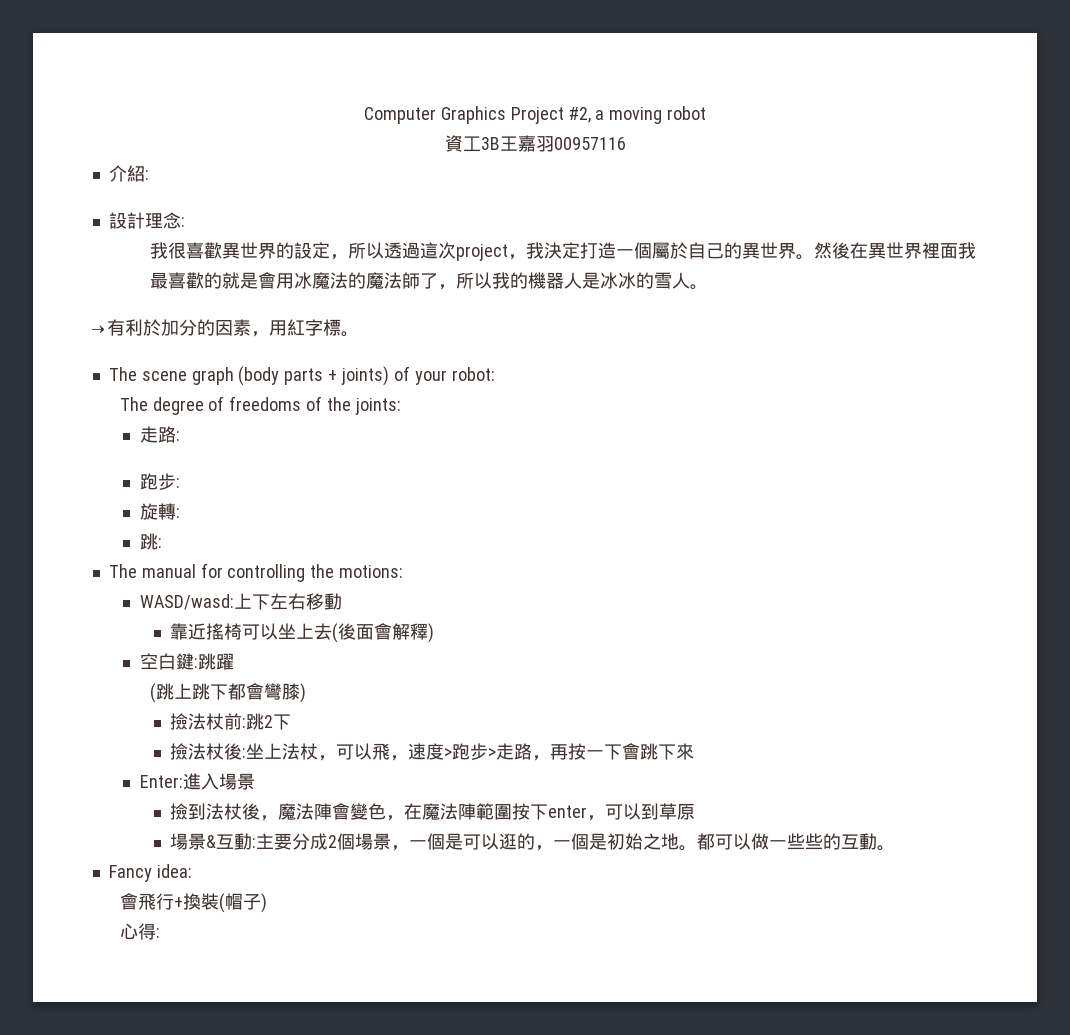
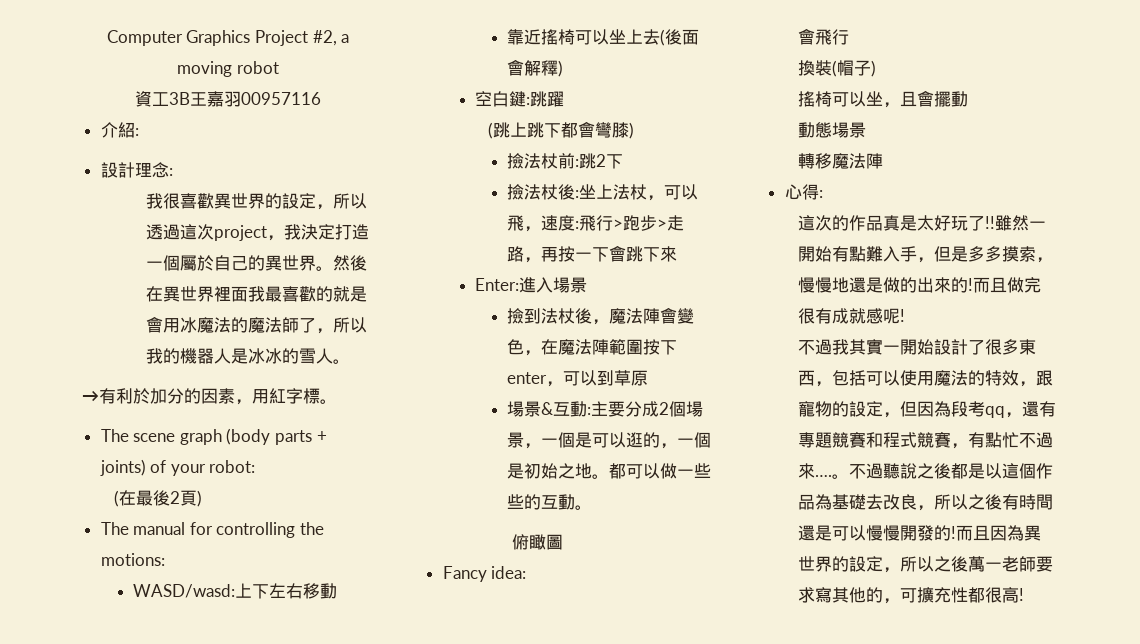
[119,396,401,415] [139,426,180,443] [139,473,180,490] [139,503,180,520] [139,533,162,550] The degree of freedoms of the joints: // 走路: // 跑步: // 旋轉: // 跳: -> [114,490,203,507] (在最後2頁)
(445, 751) none -> [575,215,614,231] :飛行
(896, 848) none -> [511,534,563,550] // 俯瞰圖
[173,897,183,908] + -> (850, 37) //
[119,923,160,940] 心得: -> [798,90,969,108] [798,122,867,138] [798,153,884,169] [784,184,823,200] [798,214,1047,231] [798,246,1054,263] [798,277,1042,293] [798,308,906,324] [798,339,1037,355] [798,370,1054,387] [798,401,1057,418] [798,431,1054,449] [798,462,1054,479] [798,494,1054,511] [798,525,1042,541] [798,556,1054,573] [798,587,1025,604] 搖椅可以坐，且會擺動 // 動態場景 // 轉移魔法陣 // 心得: // 這次的作品真是太好玩了!!雖然一開始有點難入手，但是多多摸索，慢慢地還是做的出來的!而且做完很有成就感呢! // 不過我其實一開始設計了很多東西，包括可以使用魔法的特效，跟寵物的設定，但因為段考qq，還有專題競賽和程式競賽，有點忙不過來….。不過聽說之後都是以這個作品為基礎去改良，所以之後有時間還是可以慢慢開發的!而且因為異世界的設定，所以之後萬一老師要求寫其他的，可擴充性都很高!

